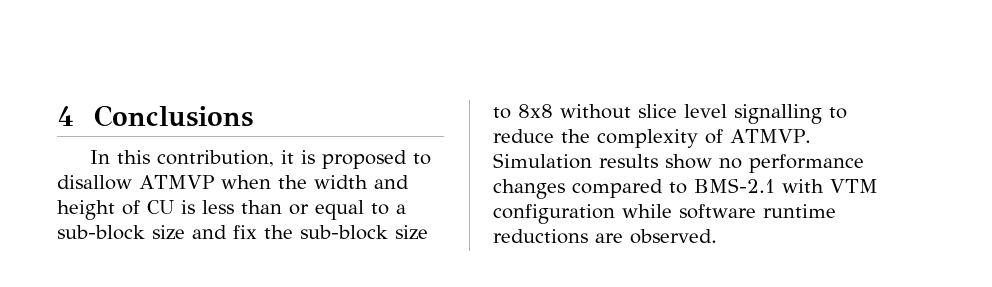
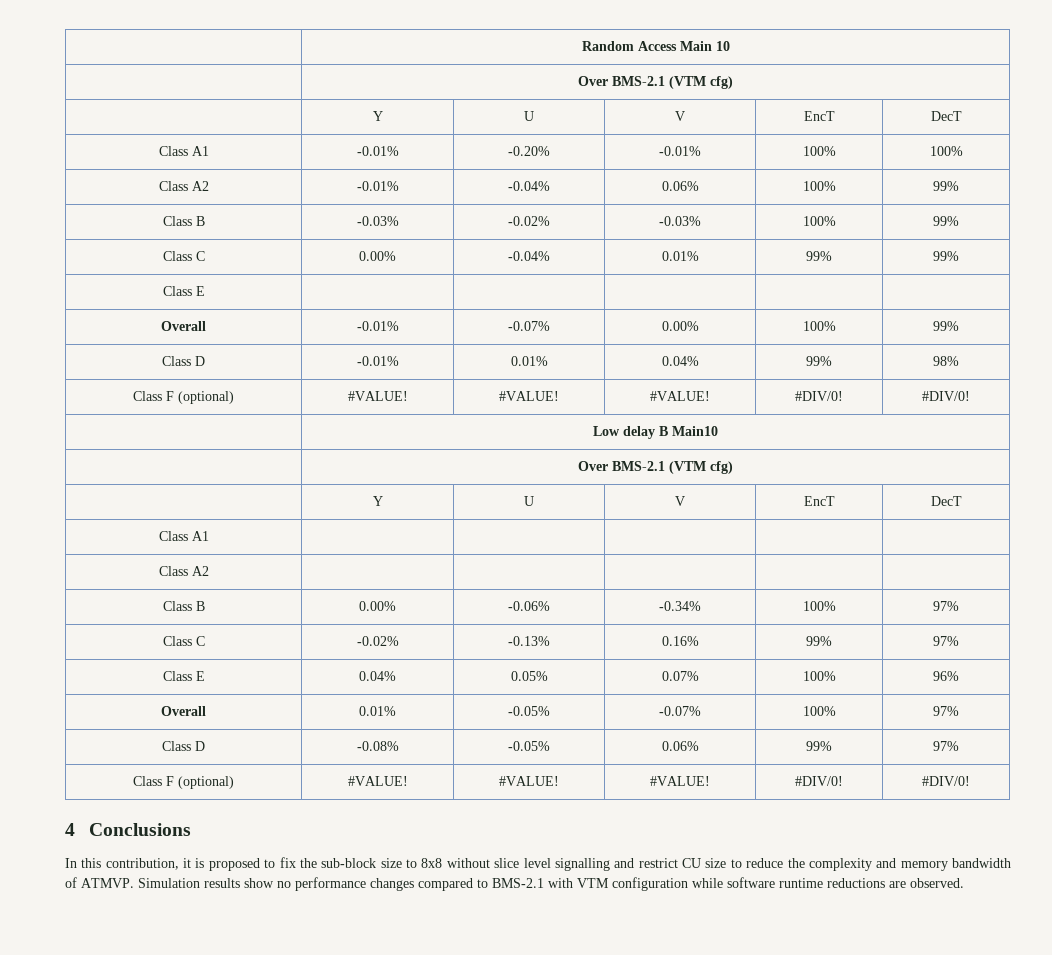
(57, 116) none -> [581,41,730,51] [578,76,733,89] [372,111,383,121] [524,111,534,121] [675,111,685,121] [803,111,835,121] [930,111,962,121] [158,146,209,156] [356,146,399,156] [508,146,550,156] [659,146,701,156] [802,146,836,156] [929,146,963,156] [158,181,209,191] [356,181,399,191] [508,181,550,191] [661,181,699,191] [802,181,836,191] [933,181,959,191] [162,216,205,226] [356,216,399,226] [508,216,550,226] [659,216,701,226] [802,216,836,226] [933,216,959,226] [162,251,205,261] [359,251,396,261] [508,251,550,261] [661,251,699,261] [806,251,832,261] [933,251,959,261] [162,286,205,296] [161,321,206,331] [356,321,399,331] [508,321,550,331] [661,321,699,331] [802,321,836,331] [933,321,959,331] [162,356,205,366] [356,356,399,366] [510,356,548,366] [661,356,699,366] [806,356,832,366] [933,356,959,366] [133,391,234,404] [347,391,408,401] [499,391,559,401] [650,391,710,401] [795,391,843,401] [922,391,970,401] [593,426,718,439] [578,461,733,474] [372,496,383,506] [524,496,534,506] [675,496,685,506] [803,496,835,506] [930,496,962,506] [158,531,209,541] [158,566,209,576] [162,601,205,611] [359,601,396,611] [508,601,550,611] [659,601,701,611] [802,601,836,611] [933,601,959,611] [162,636,205,646] [356,636,399,646] [508,636,550,646] [661,636,699,646] [806,636,832,646] [933,636,959,646] [162,671,205,681] [359,671,396,681] [510,671,548,681] [661,671,699,681] [802,671,836,681] [933,671,959,681] [161,706,206,716] [359,706,396,716] [508,706,550,716] [659,706,701,716] [802,706,836,716] [933,706,959,716] [162,741,205,751] [356,741,399,751] [508,741,550,751] [661,741,699,751] [806,741,832,751] [933,741,959,751] [133,776,234,789] [347,776,408,786] [499,776,559,786] [650,776,710,786] [795,776,843,786] [922,776,970,786] | Random Access Main 10 // | Over BMS-2.1 (VTM cfg) // | Y | U | V | EncT | DecT // Class A1 | -0.01% | -0.20% | -0.01% | 100% | 100% // Class A2 | -0.01% | -0.04% | 0.06% | 100% | 99% // Class B | -0.03% | -0.02% | -0.03% | 100% | 99% // Class C | 0.00% | -0.04% | 0.01% | 99% | 99% // Class E | | | | | // Overall | -0.01% | -0.07% | 0.00% | 100% | 99% // Class D | -0.01% | 0.01% | 0.04% | 99% | 98% // Class F (optional) | #VALUE! | #VALUE! | #VALUE! | #DIV/0! | #DIV/0! // | Low delay B Main10 // | Over BMS-2.1 (VTM cfg) // | Y | U | V | EncT | DecT // Class A1 | | | | | // Class A2 | | | | | // Class B | 0.00% | -0.06% | -0.34% | 100% | 97% // Class C | -0.02% | -0.13% | 0.16% | 99% | 97% // Class E | 0.04% | 0.05% | 0.07% | 100% | 96% // Overall | 0.01% | -0.05% | -0.07% | 100% | 97% // Class D | -0.08% | -0.05% | 0.06% | 99% | 97% // Class F (optional) | #VALUE! | #VALUE! | #VALUE! | #DIV/0! | #DIV/0! //
[57,175,409,190] [57,200,406,220] [57,225,227,240] disallow ATMVP when the width and height of CU is less than or equal to a sub-block size and -> (276, 863) none
(822, 114) none -> [614,858,727,868] and restrict CU size
(698, 138) none -> [876,858,1011,871] and memory bandwidth

